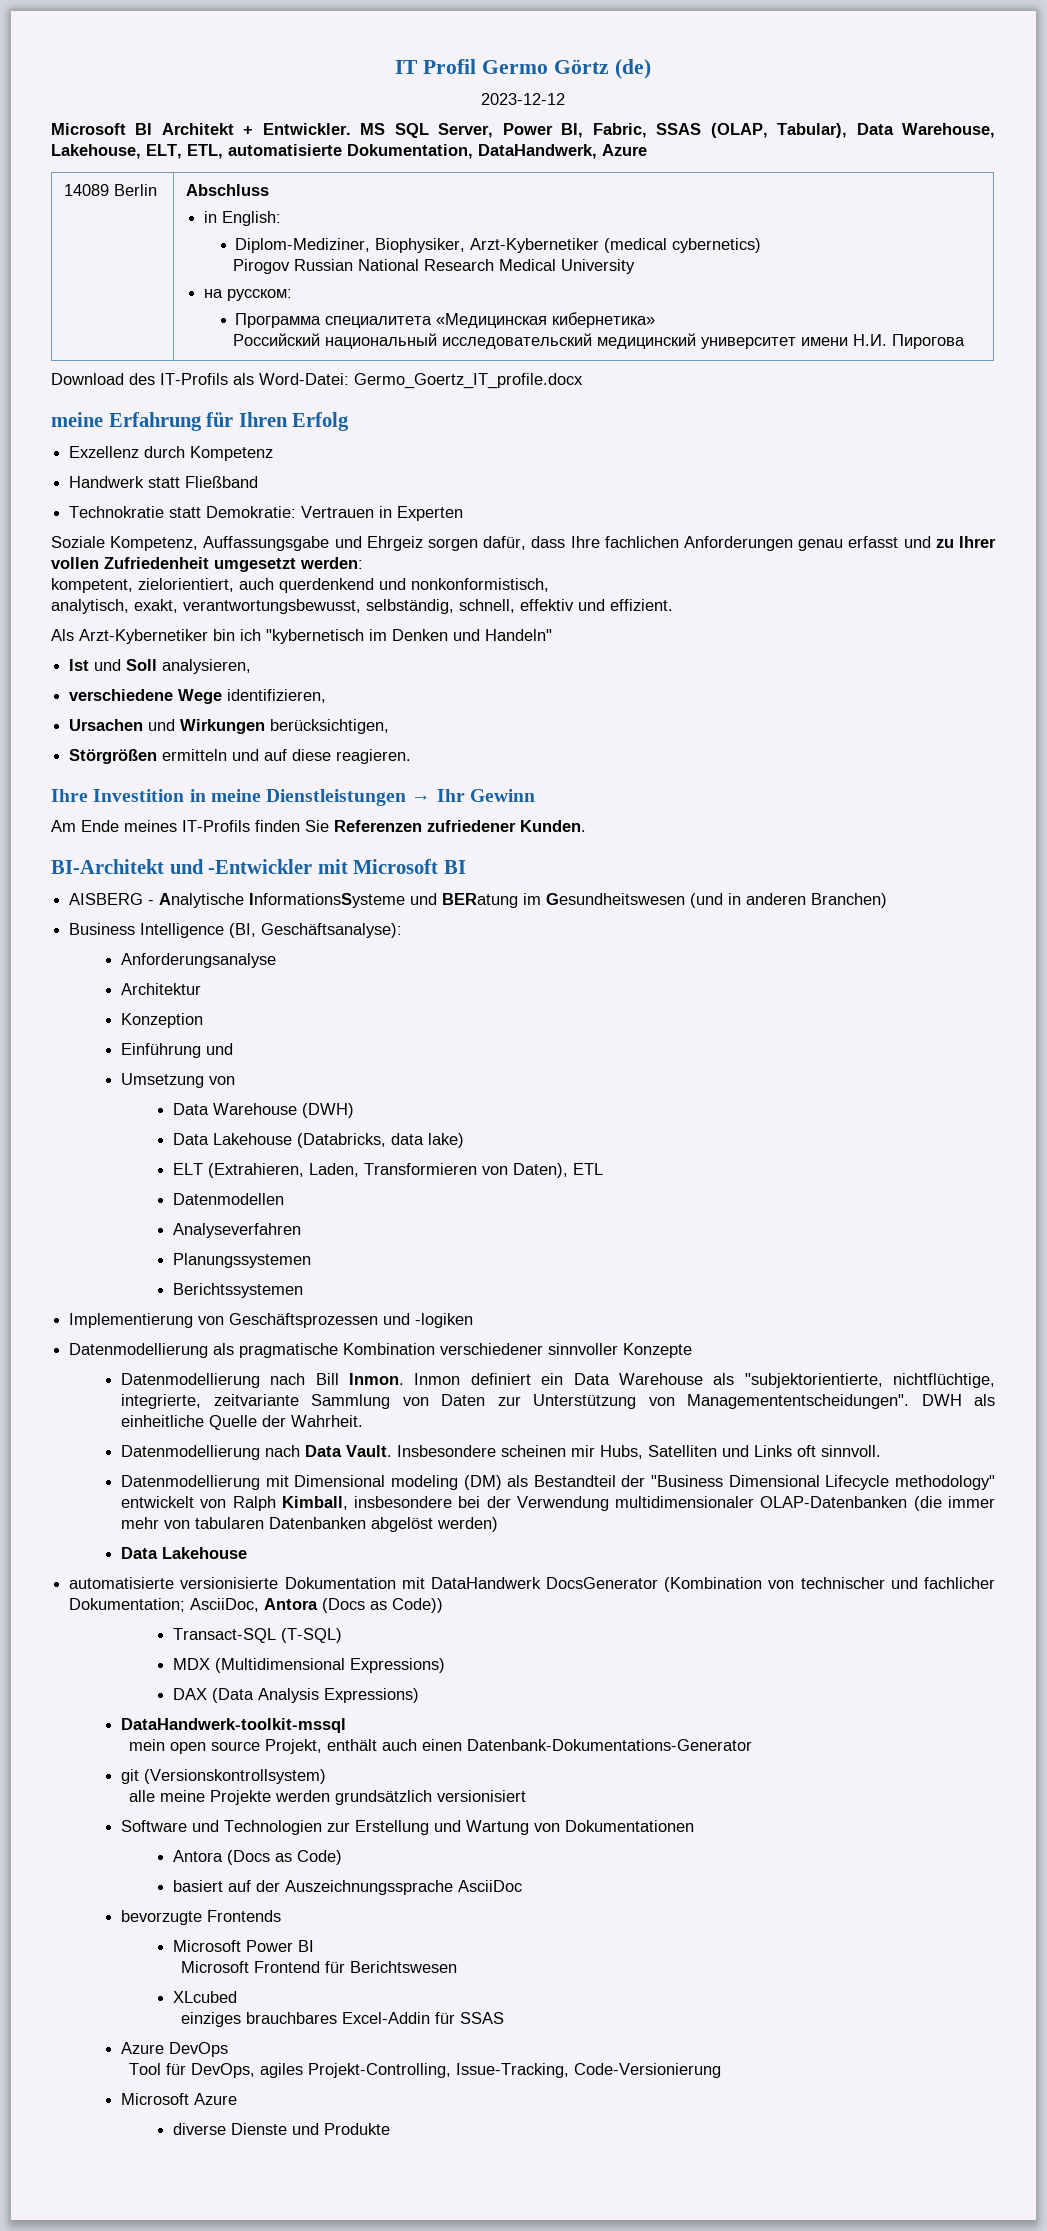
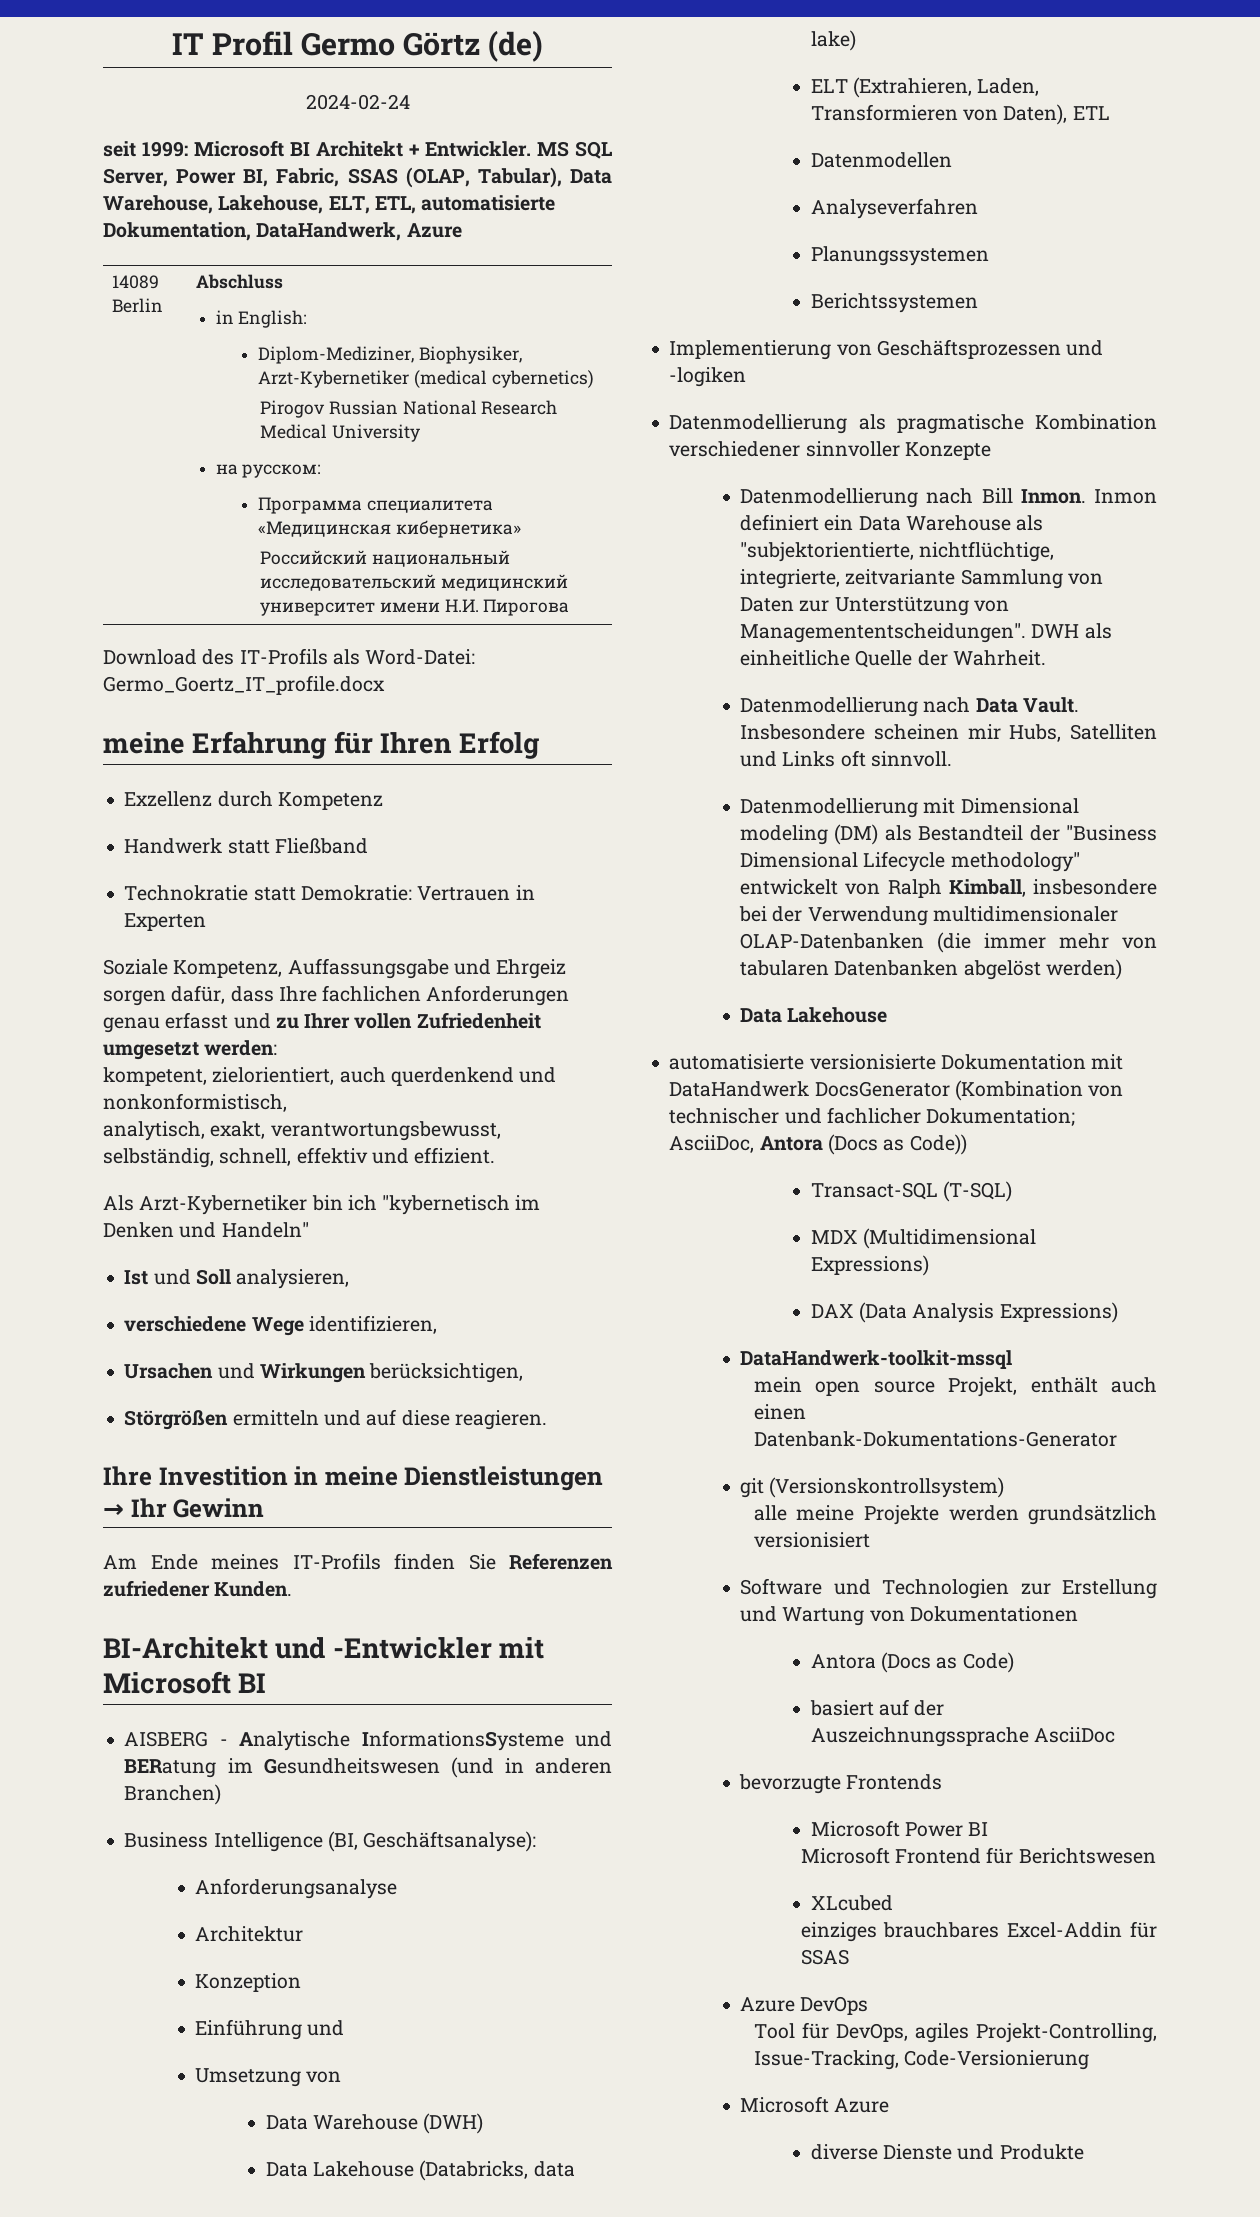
[481,93,565,105] 2023-12-12 // -> [305,94,410,110] [103,141,188,157] 2024-02-24 // seit 1999:

